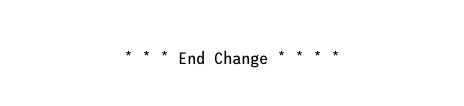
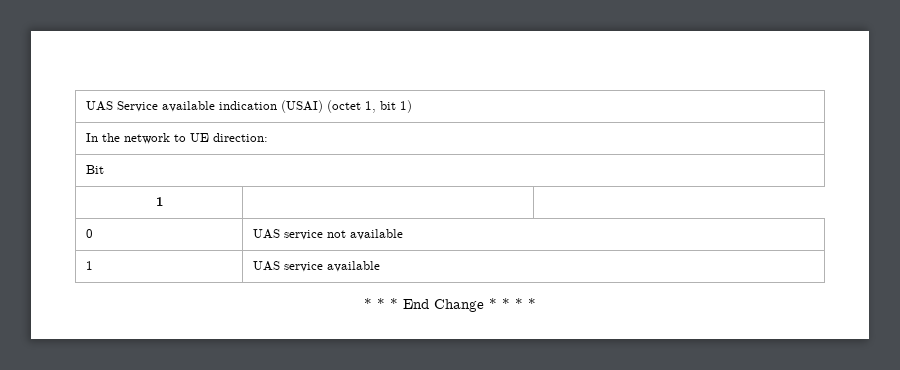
(124, 57) none -> [85,100,412,113] [85,133,268,144] [85,165,104,174] [155,197,163,206] [85,229,93,238] [252,229,403,240] [85,261,93,270] [252,261,380,272] UAS Service available indication (USAI) (octet 1, bit 1) // In the network to UE direction: // Bit // 1 | // 0 | UAS service not available // 1 | UAS service available //

